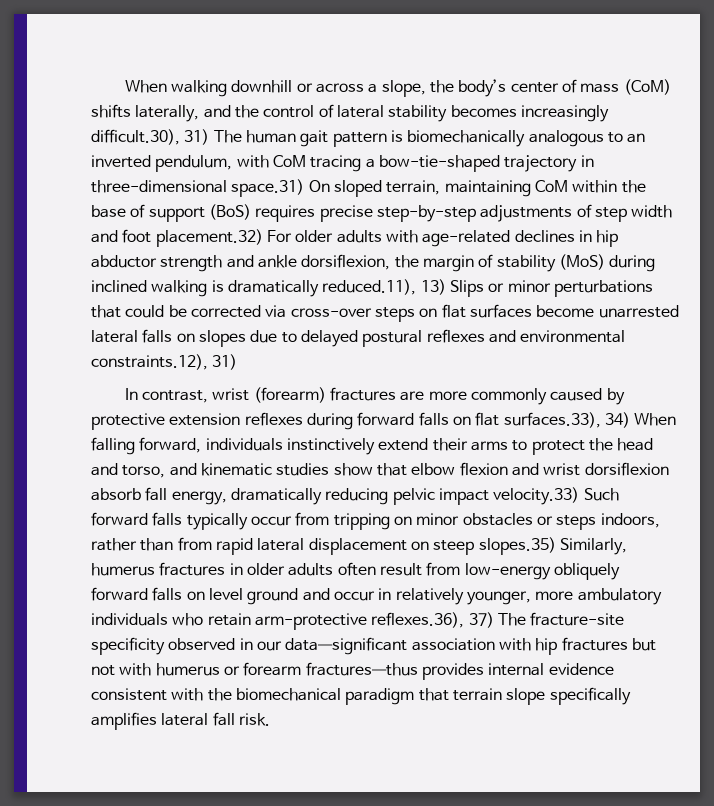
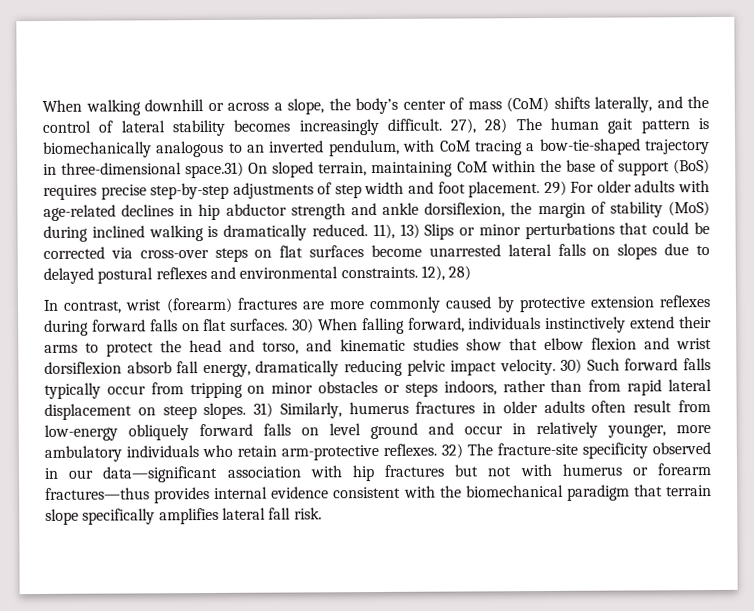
[91,129,210,145] difficult.30), 31) -> [386,118,508,134] difficult. 27), 28)
[155,229,263,247] placement.32) -> [468,180,567,198] placement. 29)
[322,279,417,295] reduced.11), -> [311,223,395,240] reduced. 11),
[91,354,238,370] constraints.12), 31) -> [340,265,472,281] constraints. 12), 28)
[503,412,630,428] surfaces.33), 34) -> [230,318,315,334] surfaces. 30)
[493,487,580,505] velocity.33) -> [499,358,583,376] velocity. 30)
[478,537,556,555] slopes.35) -> [203,402,274,420] slopes. 31)
[371,612,494,628] reflexes.36), 37) -> [383,443,463,459] reflexes. 32)

